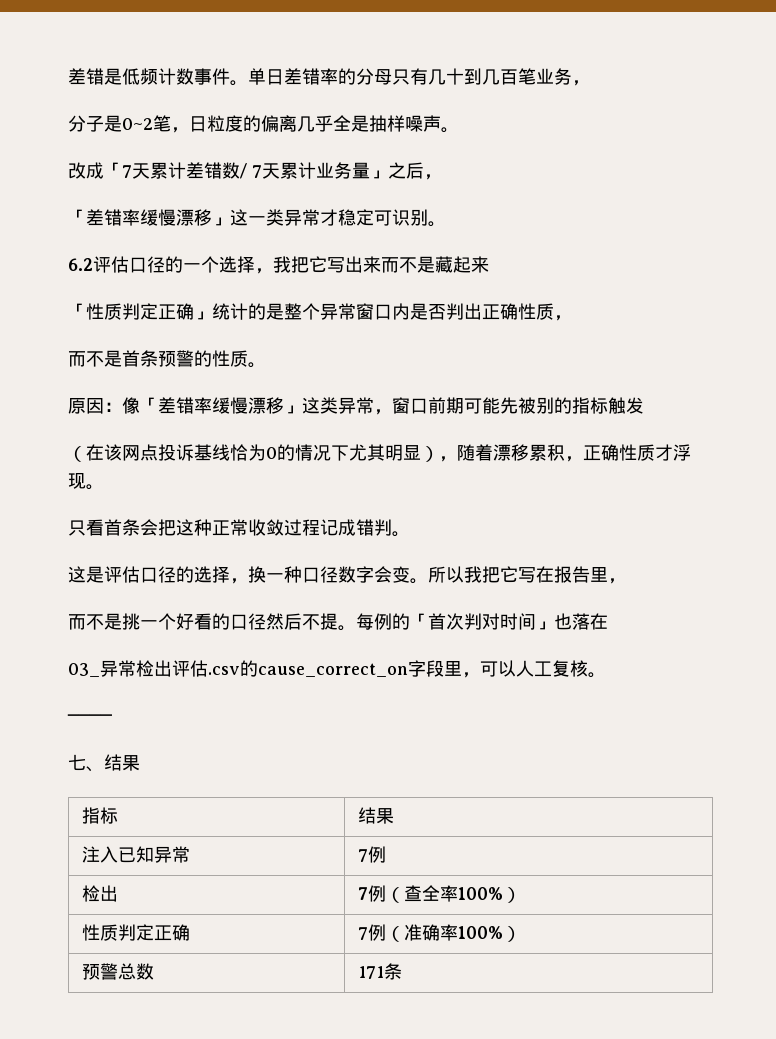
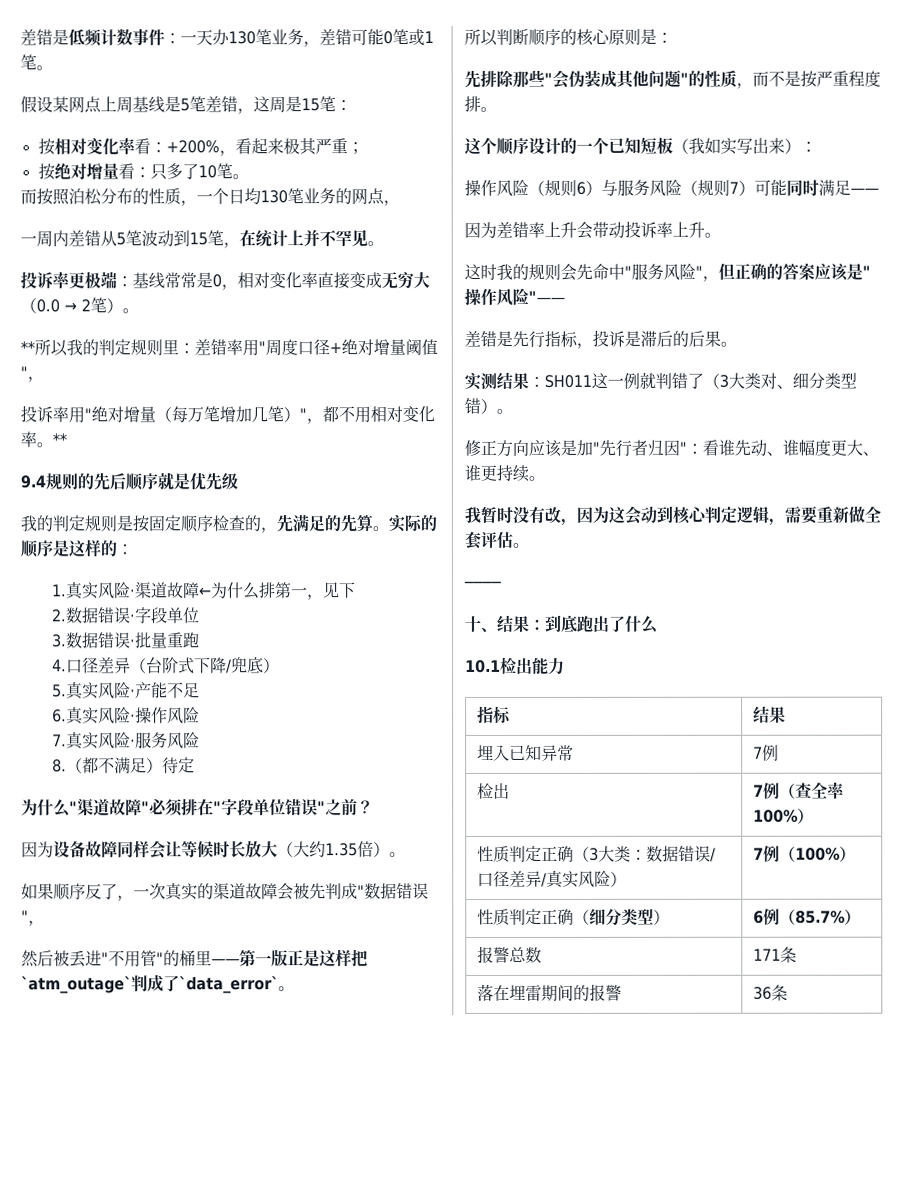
[230,68,590,86] [68,115,459,133] [68,162,442,180] [68,209,446,227] [68,256,489,274] [68,303,572,321] [68,350,266,368] [68,397,644,415] [68,444,691,462] [68,473,104,490] [68,519,410,537] [68,566,626,584] [68,613,608,631] [68,660,588,678] 。单日差错率的分母只有几十到几百笔业务， // 分子是0~2笔，日粒度的偏离几乎全是抽样噪声。 // 改成「7天累计差错数/ 7天累计业务量」之后， // 「差错率缓慢漂移」这一类异常才稳定可识别。 // 6.2评估口径的一个选择，我把它写出来而不是藏起来 // 「性质判定正确」统计的是整个异常窗口内是否判出正确性质， // 而不是首条预警的性质。 // 原因：像「差错率缓慢漂移」这类异常，窗口前期可能先被别的指标触发 // （在该网点投诉基线恰为0的情况下尤其明显），随着漂移累积，正确性质才浮现。 // 只看首条会把这种正常收敛过程记成错判。 // 这是评估口径的选择，换一种口径数字会变。所以我把它写在报告里， // 而不是挑一个好看的口径然后不提。每例的「首次判对时间」也落在 // 03_异常检出评估.csv的cause_correct_on字段里，可以人工复核 -> [164,29,434,48] [20,54,53,71] [20,96,352,115] [37,137,364,157] [37,163,249,181] [20,188,400,207] [20,229,384,249] [20,271,430,291] [20,297,139,314] [20,339,438,357] [20,366,44,383] [20,405,435,425] [20,431,67,448] [20,472,238,491] [20,514,437,534] [20,539,133,558] [51,581,357,601] [52,607,201,624] [52,632,201,649] [52,656,281,674] [52,681,201,700] [52,706,201,725] [52,731,201,750] [52,757,196,774] [21,798,374,817] [21,840,406,860] [21,882,429,902] [21,910,45,927] [21,949,368,968] [21,974,295,994] [464,28,673,46] [464,69,881,89] [464,95,497,112] [464,137,817,155] [464,179,879,197] [464,220,721,239] [464,262,871,282] [464,287,565,306] [464,329,737,349] [464,371,857,390] [464,397,513,414] [464,439,879,457] [464,464,545,482] [464,505,881,526] [464,530,513,549] ：一天办130笔业务，差错可能0笔或1笔。 // 假设某网点上周基线是5笔差错，这周是15笔： // 按相对变化率看：+200%，看起来极其严重； // 按绝对增量看：只多了10笔。 // 而按照泊松分布的性质，一个日均130笔业务的网点， // 一周内差错从5笔波动到15笔，在统计上并不罕见。 // 投诉率更极端：基线常常是0，相对变化率直接变成无穷大（0.0 → 2笔）。 // **所以我的判定规则里：差错率用"周度口径+绝对增量阈值"， // 投诉率用"绝对增量（每万笔增加几笔）"，都不用相对变化率。** // 9.4规则的先后顺序就是优先级 // 我的判定规则是按固定顺序检查的，先满足的先算。实际的顺序是这样的： // 1.真实风险·渠道故障←为什么排第一，见下 // 2.数据错误·字段单位 // 3.数据错误·批量重跑 // 4.口径差异（台阶式下降/兜底） // 5.真实风险·产能不足 // 6.真实风险·操作风险 // 7.真实风险·服务风险 // 8.（都不满足）待定 // 为什么"渠道故障"必须排在"字段单位错误"之前？ // 因为设备故障同样会让等候时长放大（大约1.35倍）。 // 如果顺序反了，一次真实的渠道故障会被先判成"数据错误"， // 然后被丢进"不用管"的桶里——第一版正是这样把`atm_outage`判成了`data_error`。 // 所以判断顺序的核心原则是： // 先排除那些"会伪装成其他问题"的性质，而不是按严重程度排。 // 这个顺序设计的一个已知短板（我如实写出来）： // 操作风险（规则6）与服务风险（规则7）可能同时满足—— // 因为差错率上升会带动投诉率上升。 // 这时我的规则会先命中"服务风险"，但正确的答案应该是"操作风险"—— // 差错是先行指标，投诉是滞后的后果。 // 实测结果：SH011这一例就判错了（3大类对、细分类型错）。 // 修正方向应该是加"先行者归因"：看谁先动、谁幅度更大、谁更持续。 // 我暂时没有改，因为这会动到核心判定逻辑，需要重新做全套评估
[68,754,86,771] 七 -> [465,615,482,632] 十
(140, 763) none -> [529,614,659,633] [465,656,565,675] ：到底跑出了什么 // 10.1检出能力
[82,846,101,863] 注 -> [476,744,494,760] 埋
[358,924,522,942] [82,963,155,980] [358,966,385,979] | 7例（准确率100%） // 预警总数 | 171 -> [572,845,716,862] [476,869,627,888] [752,845,856,862] [476,908,670,926] [752,908,861,925] [476,945,542,963] [752,946,797,963] [476,983,622,1001] [752,986,772,1000] （3大类：数据错误/口径差异/真实风险） | 7例（100%） // 性质判定正确（细分类型） | 6例（85.7%） // 报警总数 | 171条 // 落在埋雷期间的报警 | 36

